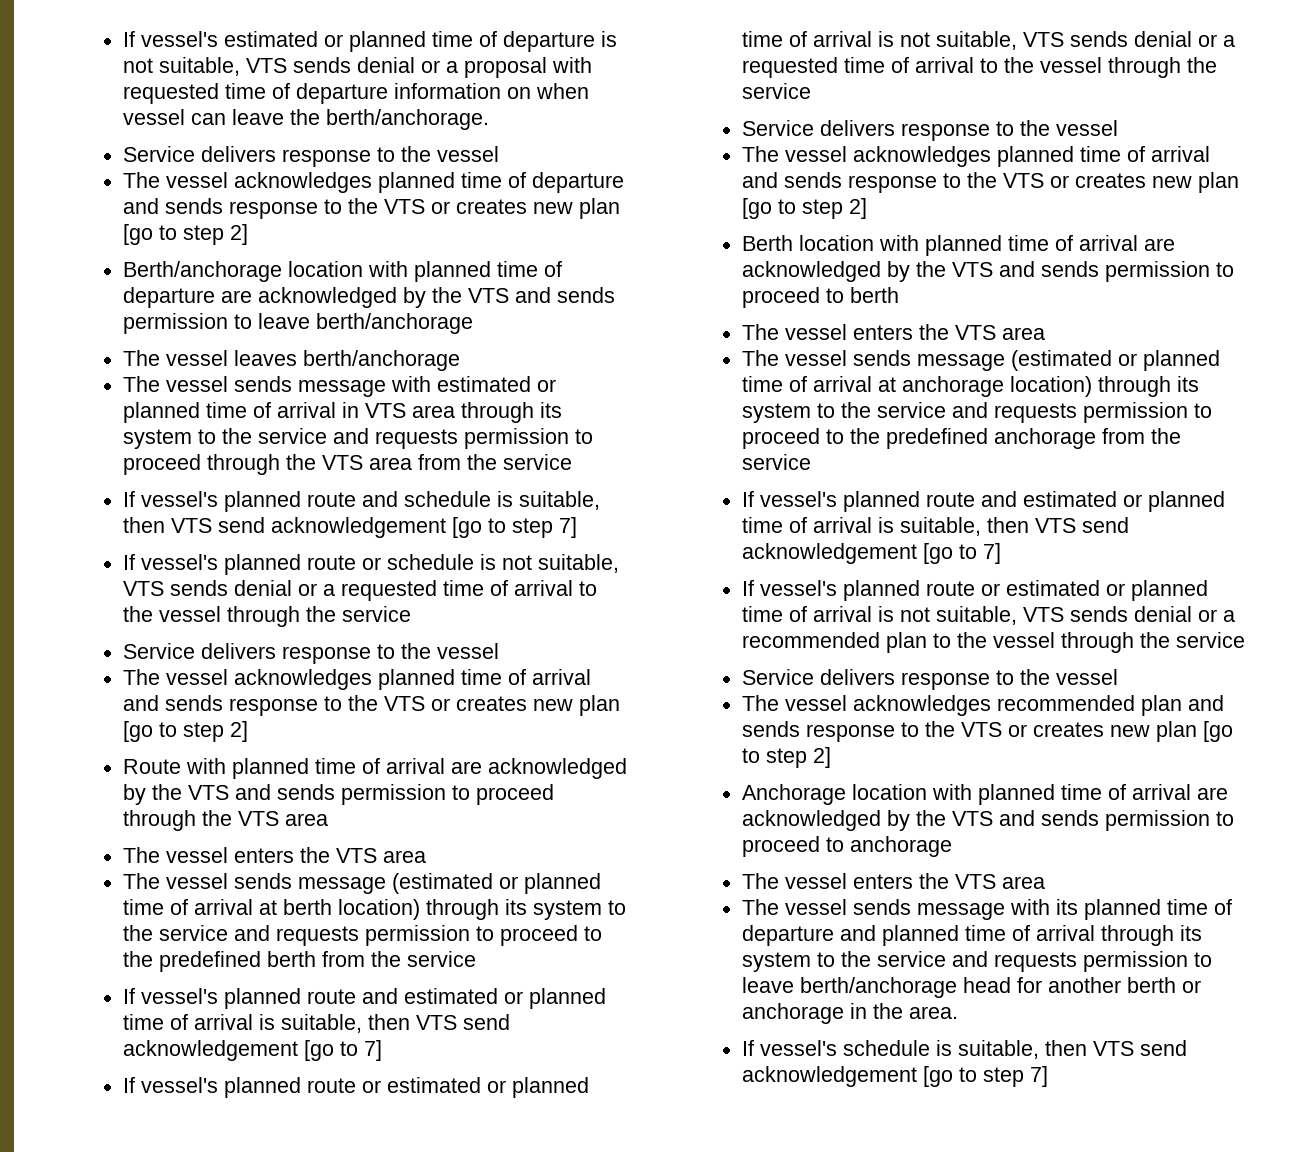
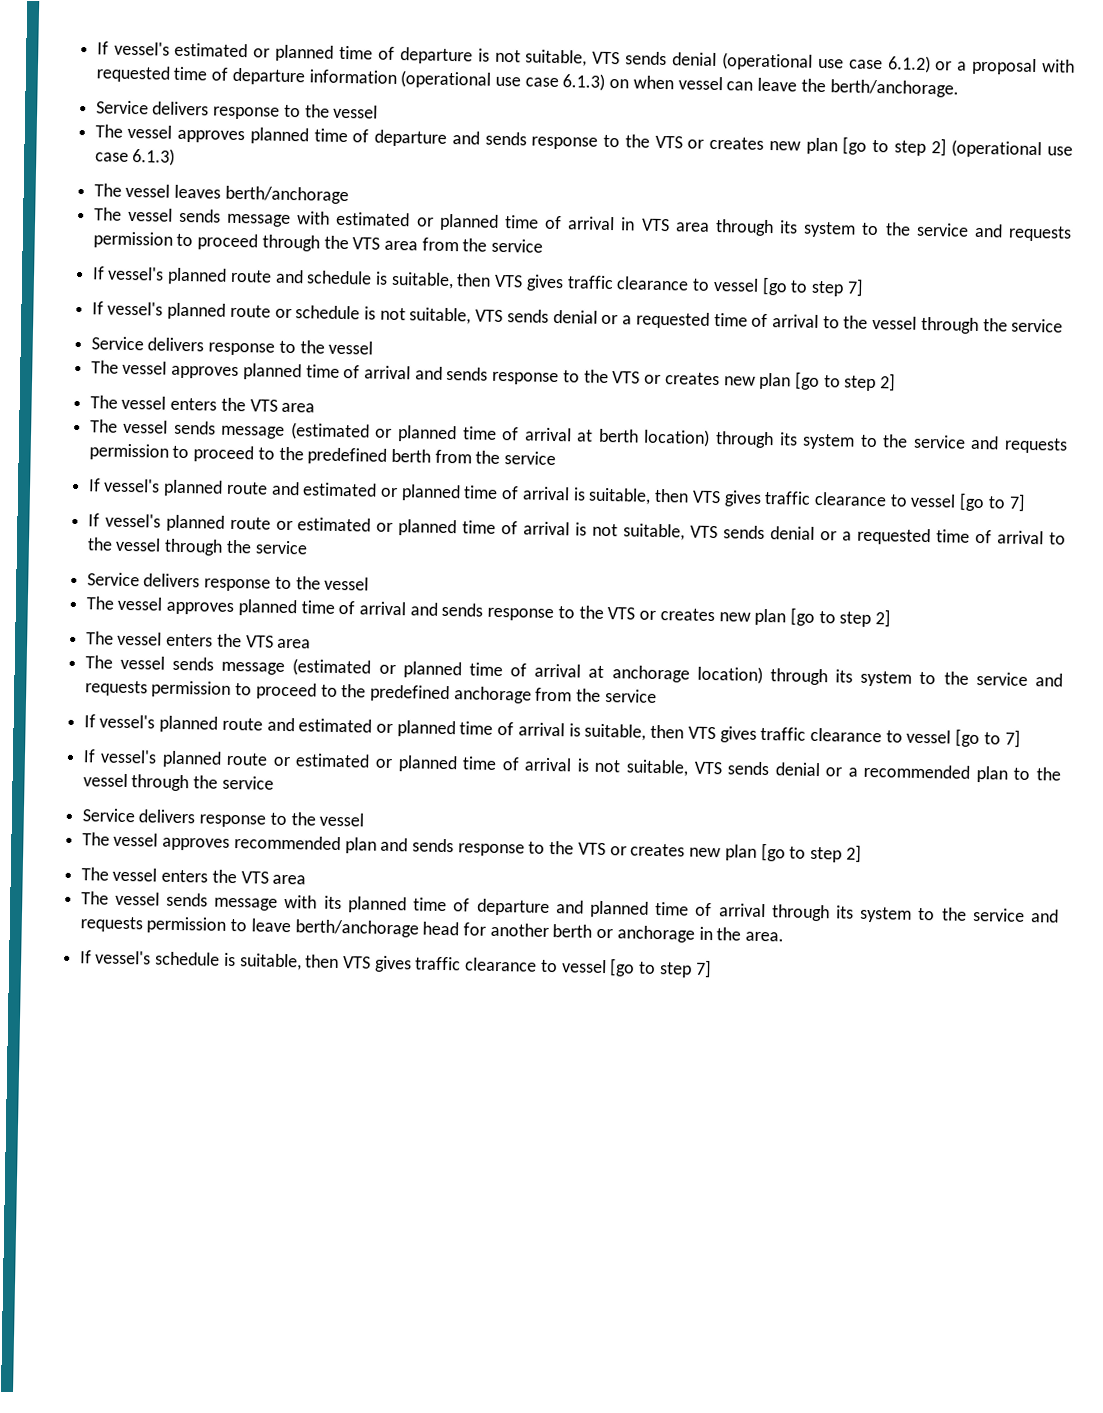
(416, 65) none -> [721,52,931,74] (operational use case 6.1.2)
(502, 91) none -> [400,70,606,91] (operational use case 6.1.3)
[234,172,373,193] acknowledges -> [177,129,246,144] approves
[123,261,563,282] [123,287,616,308] [123,313,474,334] // Berth/anchorage location with planned time of departure are acknowledged by the VTS and sends permission to leave berth/anchorage -> [951,139,1073,159] [94,148,176,166] (operational use case 6.1.3)
[218,517,447,538] send acknowledgement -> [525,274,759,292] gives traffic clearance to vessel
[234,669,373,690] acknowledges -> [171,365,240,380] approves
[123,758,628,779] [123,784,555,805] [123,810,329,831] // Route with planned time of arrival are acknowledged by the VTS and sends permission to proceed through the VTS area -> (897, 382) none
[463,1014,511,1030] [123,1040,299,1061] send acknowledgement -> [723,490,957,508] gives traffic clearance to vessel
[853,146,992,167] acknowledges -> [166,601,235,616] approves
[742,235,1176,256] [742,261,1235,282] [742,287,900,308] // Berth location with planned time of arrival are acknowledged by the VTS and sends permission to proceed to berth -> (892, 618) none
[1082,517,1130,533] [742,543,918,564] send acknowledgement -> [719,726,952,744] gives traffic clearance to vessel
[853,695,992,716] acknowledges -> [162,837,231,851] approves
[742,784,1229,805] [742,810,1235,831] [742,836,953,857] // Anchorage location with planned time of arrival are acknowledged by the VTS and sends permission to proceed to anchorage -> (862, 853) none
[1140,1040,1188,1056] [742,1066,918,1087] send acknowledgement -> [373,955,607,974] gives traffic clearance to vessel

